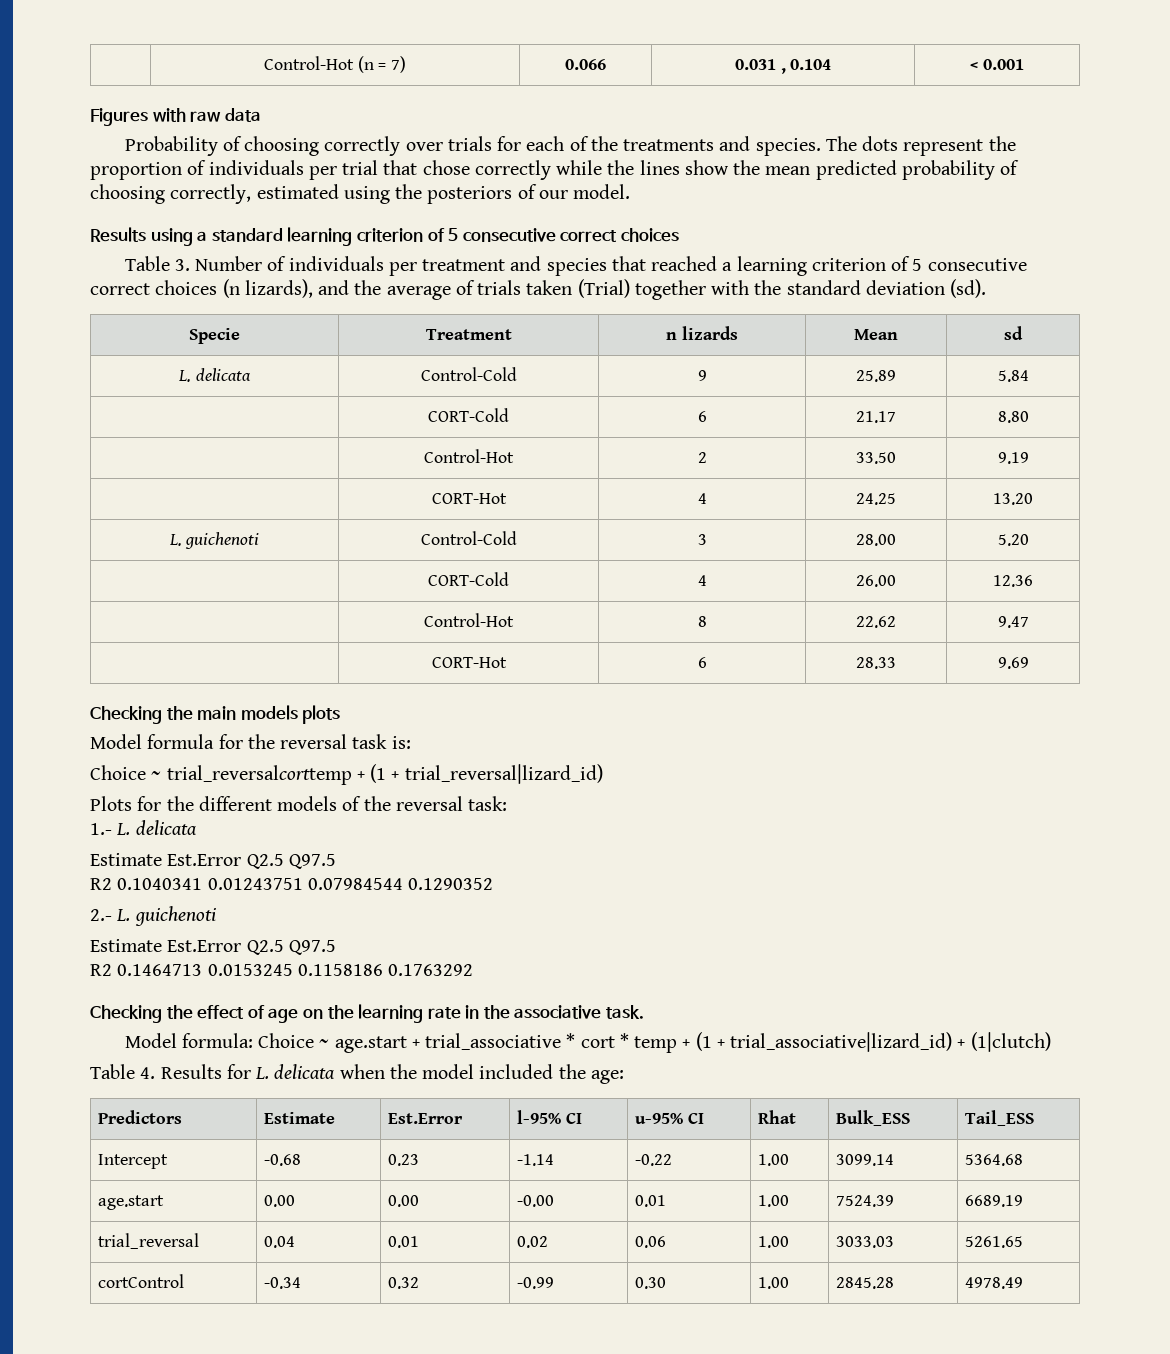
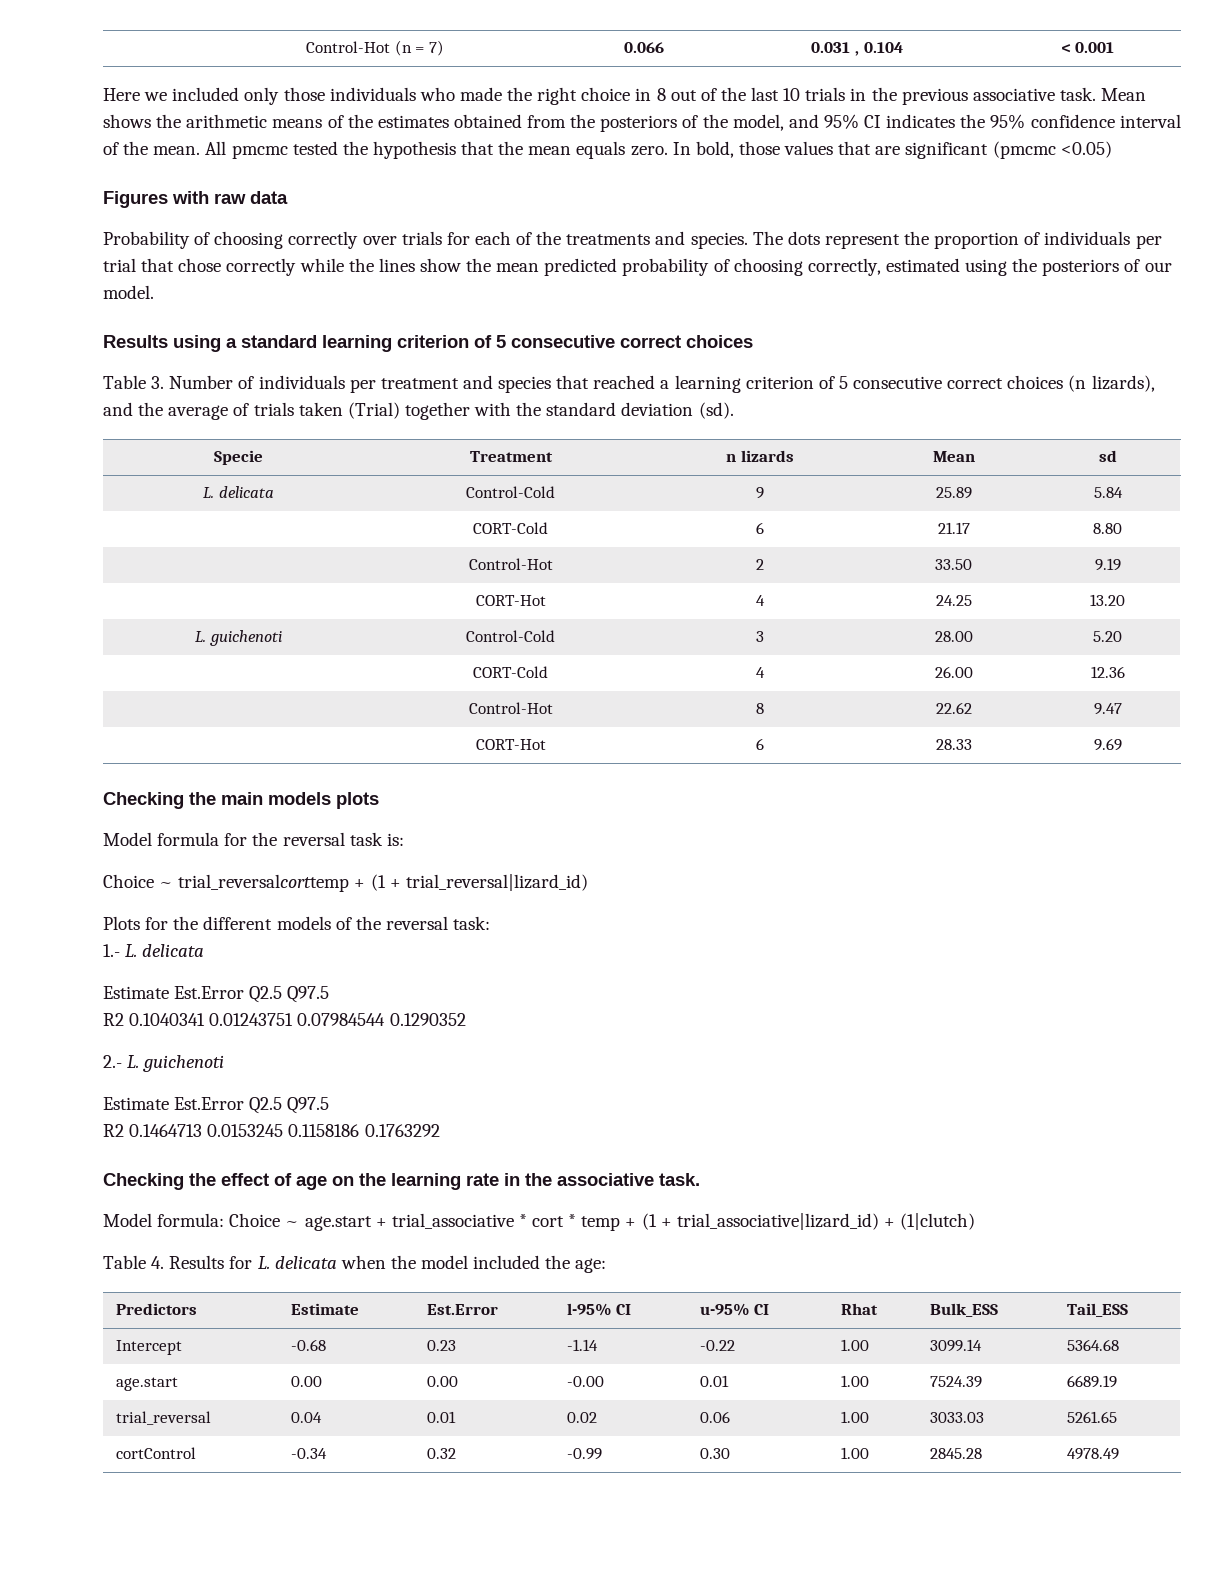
(1024, 64) none -> [103,87,1147,105] [103,114,1181,132] [103,141,1112,159] // Here we included only those individuals who made the right choice in 8 out of the last 10 trials in the previous associative task. Mean shows the arithmetic means of the estimates obtained from the posteriors of the model, and 95% CI indicates the 95% confidence interval of the mean. All pmcmc tested the hypothesis that the mean equals zero. In bold, those values that are significant (pmcmc <0.05)

